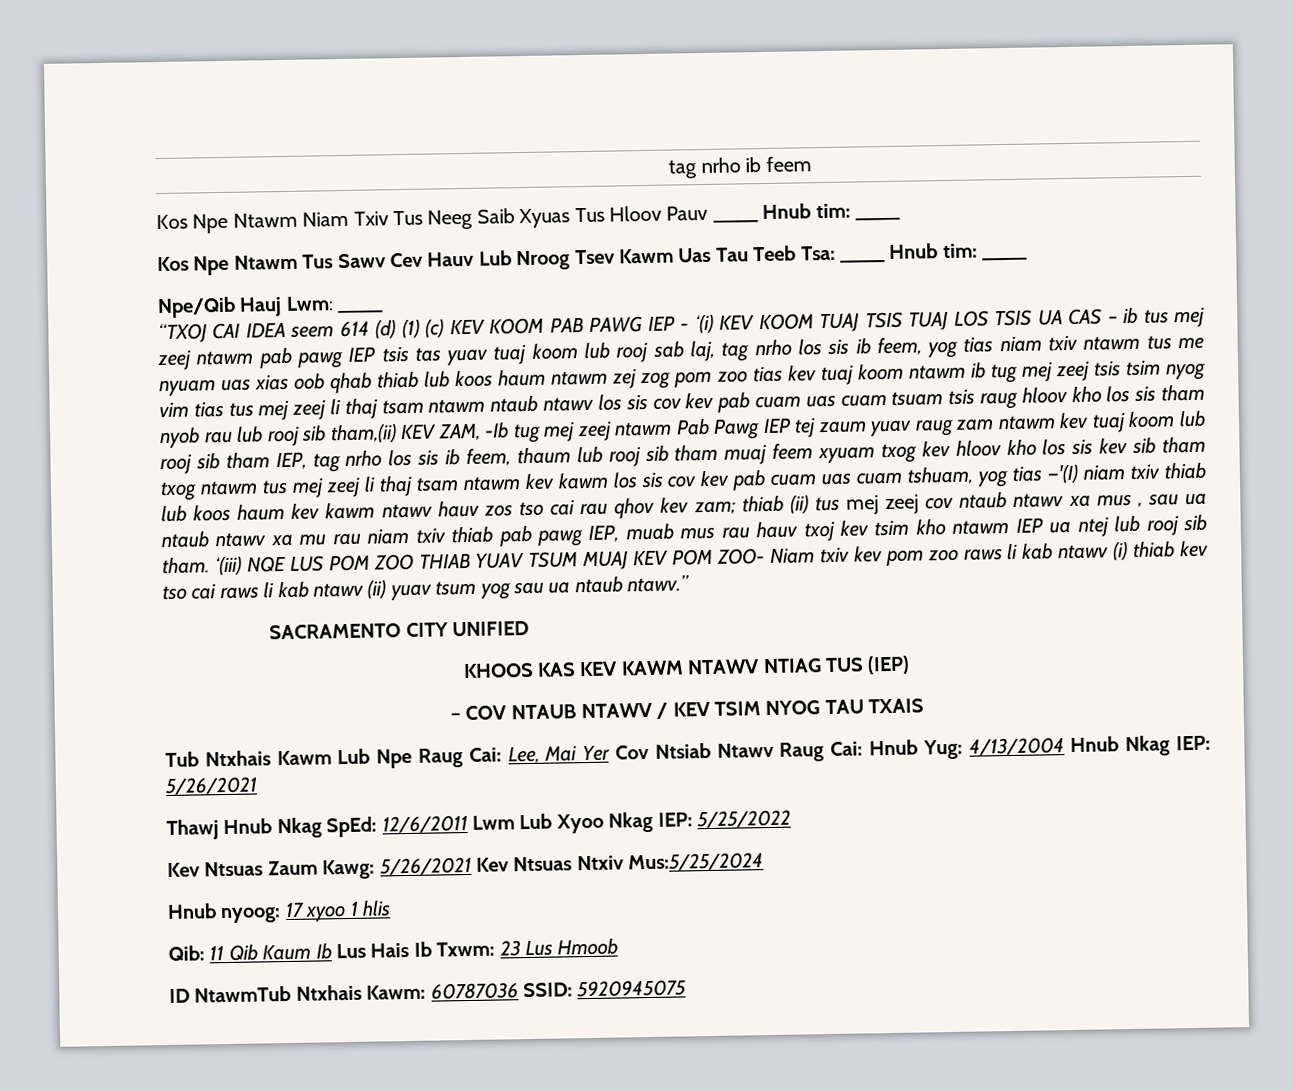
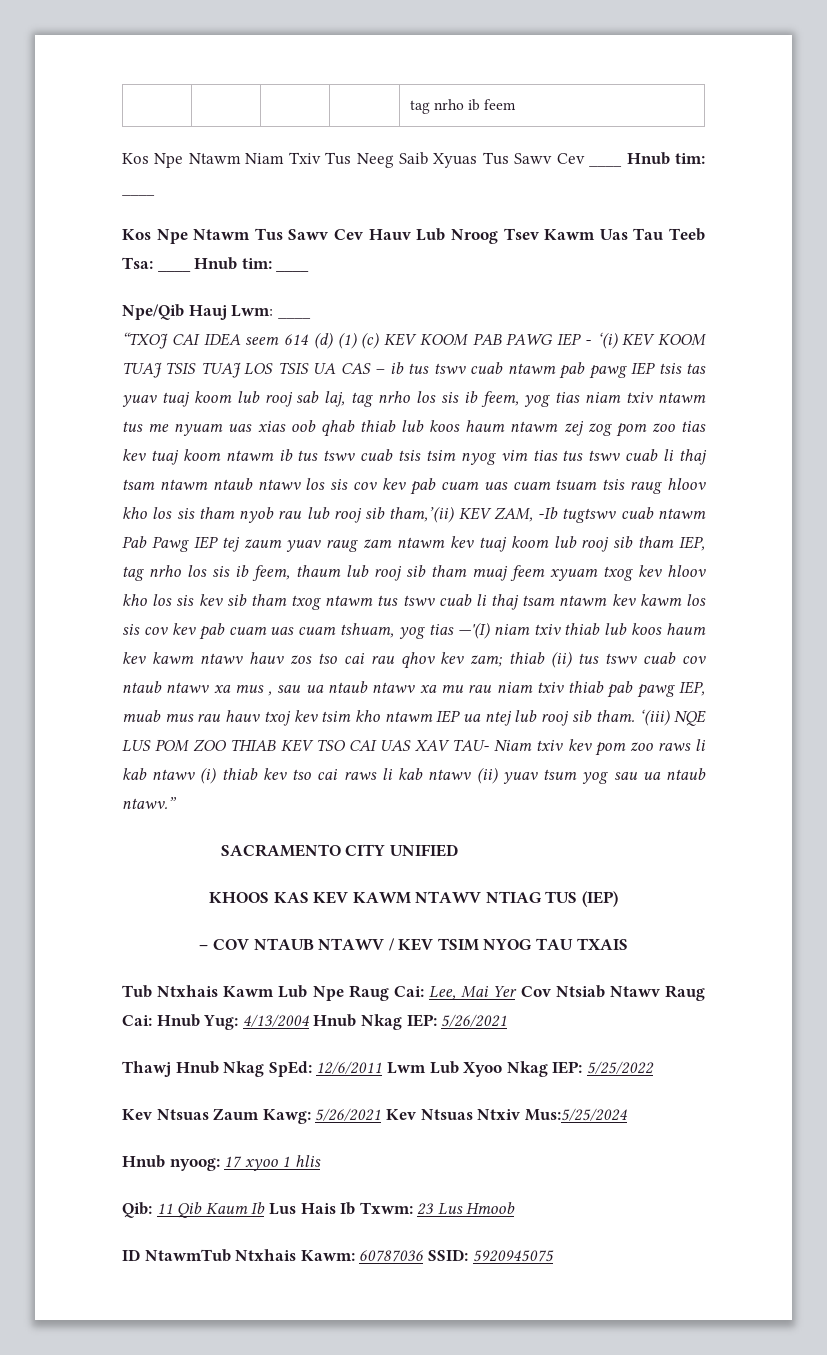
[608,205,709,222] Hloov Pauv -> [514,153,585,164] Sawv Cev
[1174,307,1206,328] [157,350,192,371] mej zeej -> [433,362,504,374] tswv cuab
[990,361,1090,384] tug mej zeej -> [297,449,394,461] tus tswv cuab
[258,400,327,421] mej zeej -> [588,449,659,461] tswv cuab
[329,424,397,444] tham,(ii) -> [389,506,455,523] tham,’(ii)
[512,421,612,444] tug mej zeej -> [562,507,654,523] tugtswv cuab
[291,477,361,498] mej zeej -> [402,594,472,606] tswv cuab
[845,494,920,515] mej zeej -> [605,652,677,664] tswv cuab
[475,548,765,571] YUAV TSUM MUAJ KEV POM ZOO- -> [280,739,490,752] KEV TSO CAI UAS XAV TAU-

